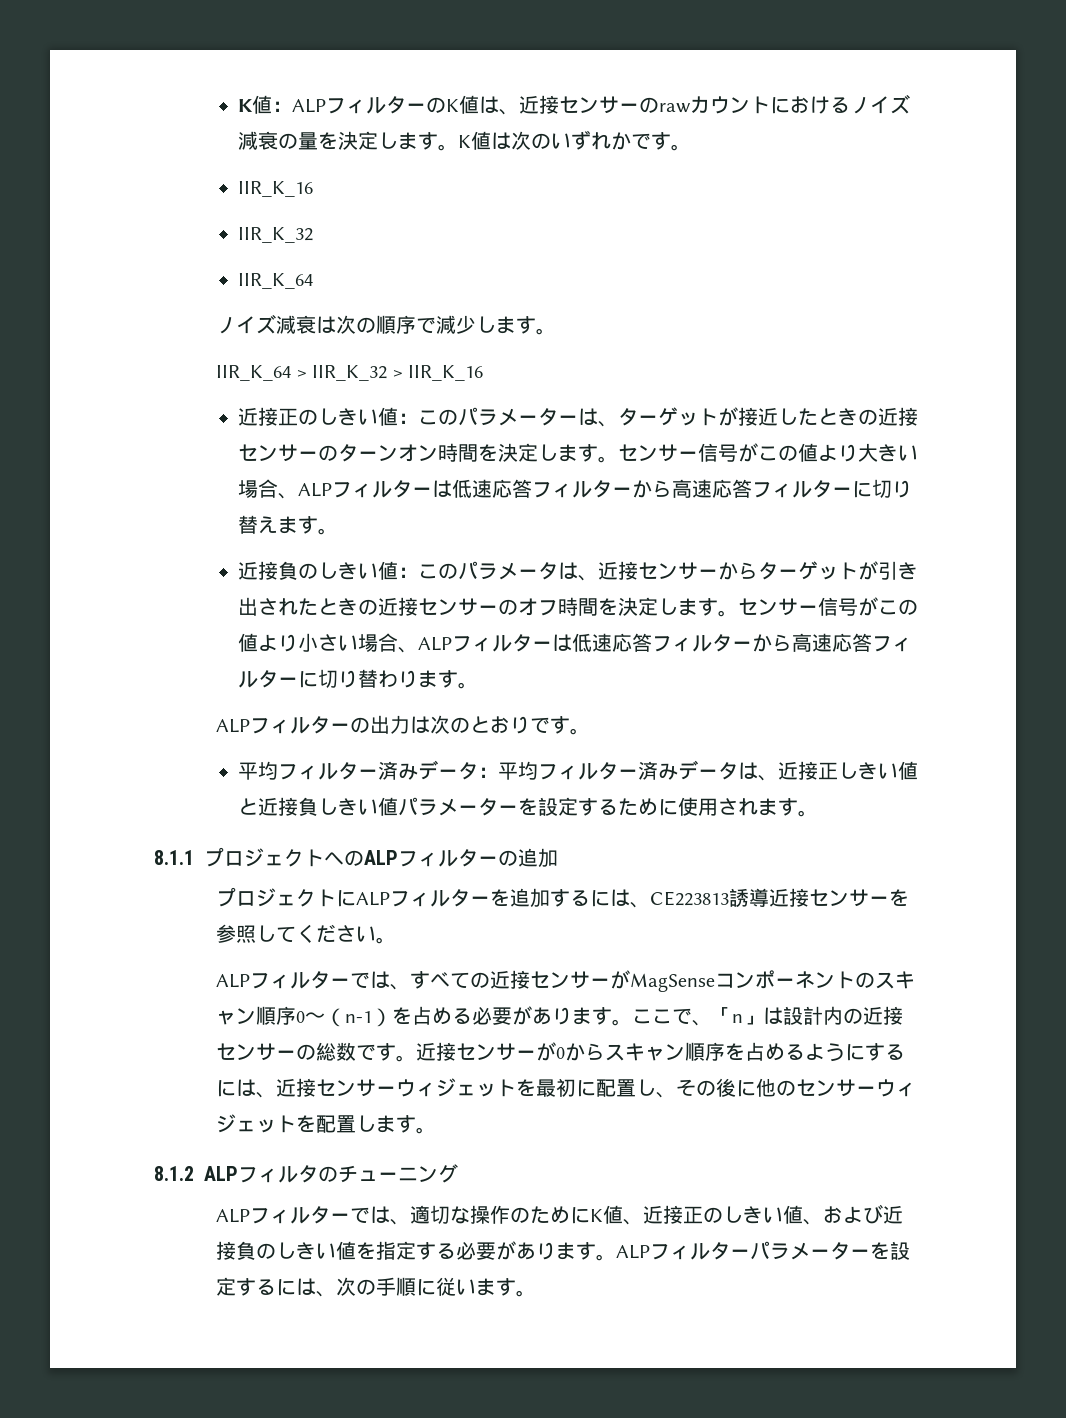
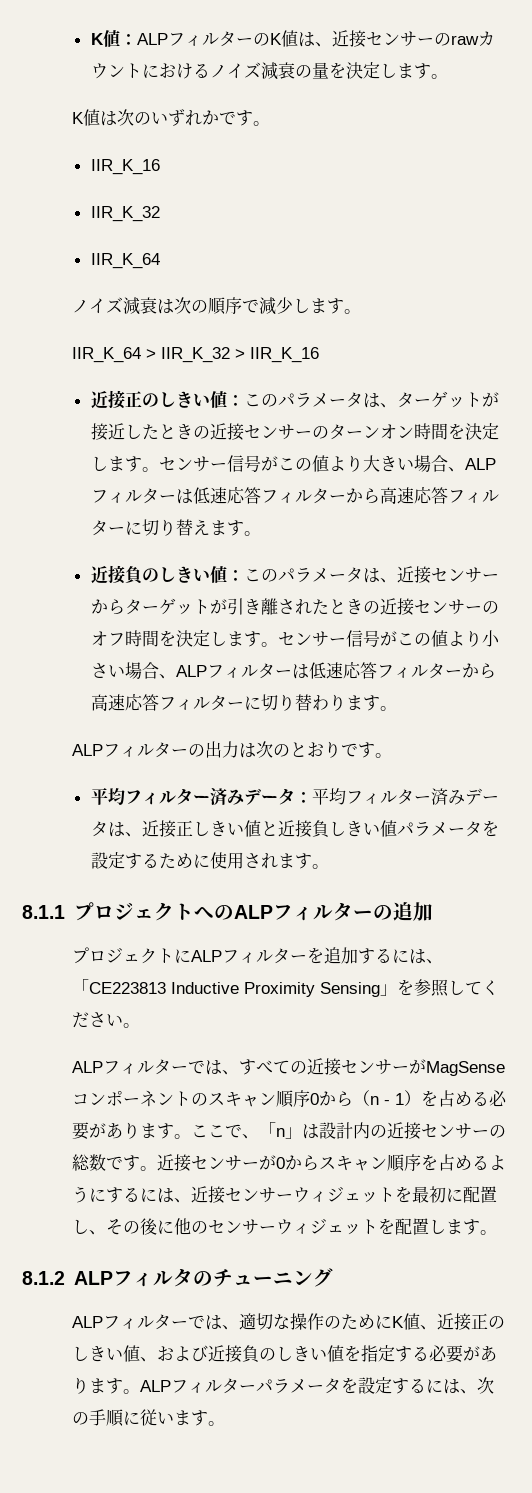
(459, 147) none -> (448, 76) //
[558,415,579,424] ー -> (363, 400) none
[238,597,259,616] 出 -> [260,598,278,615] 離
[498,805,519,814] ー -> (482, 829) none
[650,888,890,908] CE223813誘導近接センサー -> [71,979,397,997] 「CE223813 Inductive Proximity Sensing」
[305,1008,373,1027] 〜（n-1 -> [318,1090,404,1107] から（n - 1
[850,1249,871,1258] ー -> (341, 1386) none

